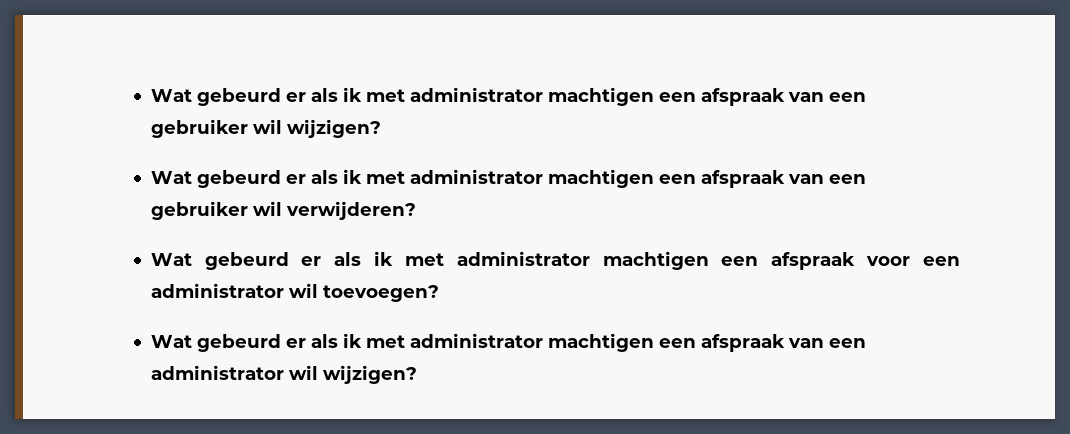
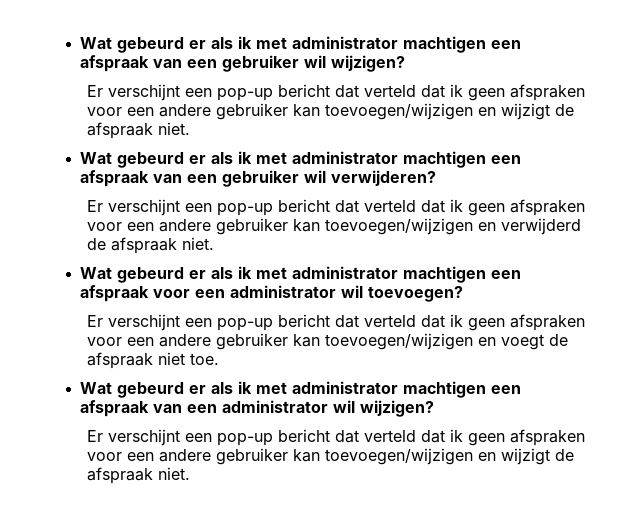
(381, 128) none -> [87,84,586,101] [87,103,575,120] [87,122,191,139] // Er verschijnt een pop-up bericht dat verteld dat ik geen afspraken voor een andere gebruiker kan toevoegen/wijzigen en wijzigt de afspraak niet.
(416, 210) none -> [87,199,586,216] [87,218,582,235] [87,237,215,254] // Er verschijnt een pop-up bericht dat verteld dat ik geen afspraken voor een andere gebruiker kan toevoegen/wijzigen en verwijderd de afspraak niet.
(439, 293) none -> [87,314,586,331] [87,333,569,350] [87,352,220,369] // Er verschijnt een pop-up bericht dat verteld dat ik geen afspraken voor een andere gebruiker kan toevoegen/wijzigen en voegt de afspraak niet toe.
(417, 374) none -> [87,429,586,446] [87,448,575,465] [87,467,191,484] // Er verschijnt een pop-up bericht dat verteld dat ik geen afspraken voor een andere gebruiker kan toevoegen/wijzigen en wijzigt de afspraak niet.

